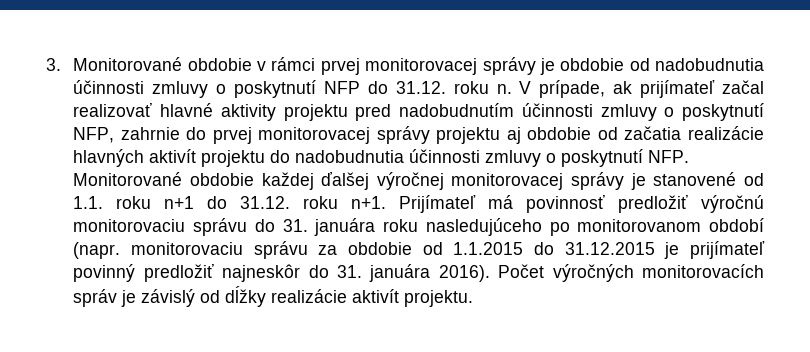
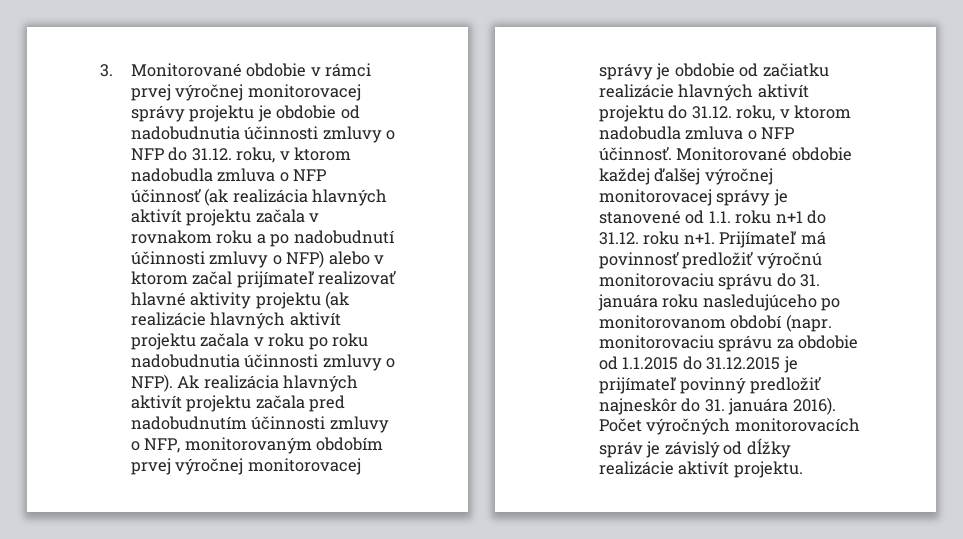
[365,57,536,75] monitorovacej správy -> [175,84,361,101] [130,105,255,122] výročnej monitorovacej správy projektu
[233,80,316,98] poskytnutí -> (396, 135) none
[453,80,764,98] [73,103,348,121] roku n. V prípade, ak prijímateľ začal realizovať hlavné aktivity projektu -> [236,147,351,163] [130,168,327,182] [130,188,388,206] [130,209,320,226] [130,230,395,247] [130,250,384,268] [130,271,397,288] [130,291,351,309] [130,312,341,329] [130,333,368,350] [130,354,396,371] [130,374,359,392] [130,395,305,412] roku, v ktorom nadobudla zmluva o NFP účinnosť (ak realizácia hlavných aktivít projektu začala v rovnakom roku a po nadobudnutí účinnosti zmluvy o NFP) alebo v ktorom začal prijímateľ realizovať hlavné aktivity projektu (ak realizácie hlavných aktivít projektu začala v roku po roku nadobudnutia účinnosti zmluvy o NFP). Ak realizácia hlavných aktivít projektu začala
[681,103,764,121] [73,126,682,144] poskytnutí NFP, zahrnie do prvej monitorovacej správy projektu aj obdobie od začatia -> [144,437,384,454] [130,458,361,475] [598,63,829,80] NFP, monitorovaným obdobím prvej výročnej monitorovacej správy je obdobie od začiatku
[295,149,690,167] nadobudnutia účinnosti zmluvy o poskytnutí NFP. -> [691,105,851,121] [598,126,795,140] [598,147,672,161] 31.12. roku, v ktorom nadobudla zmluva o NFP účinnosť.

